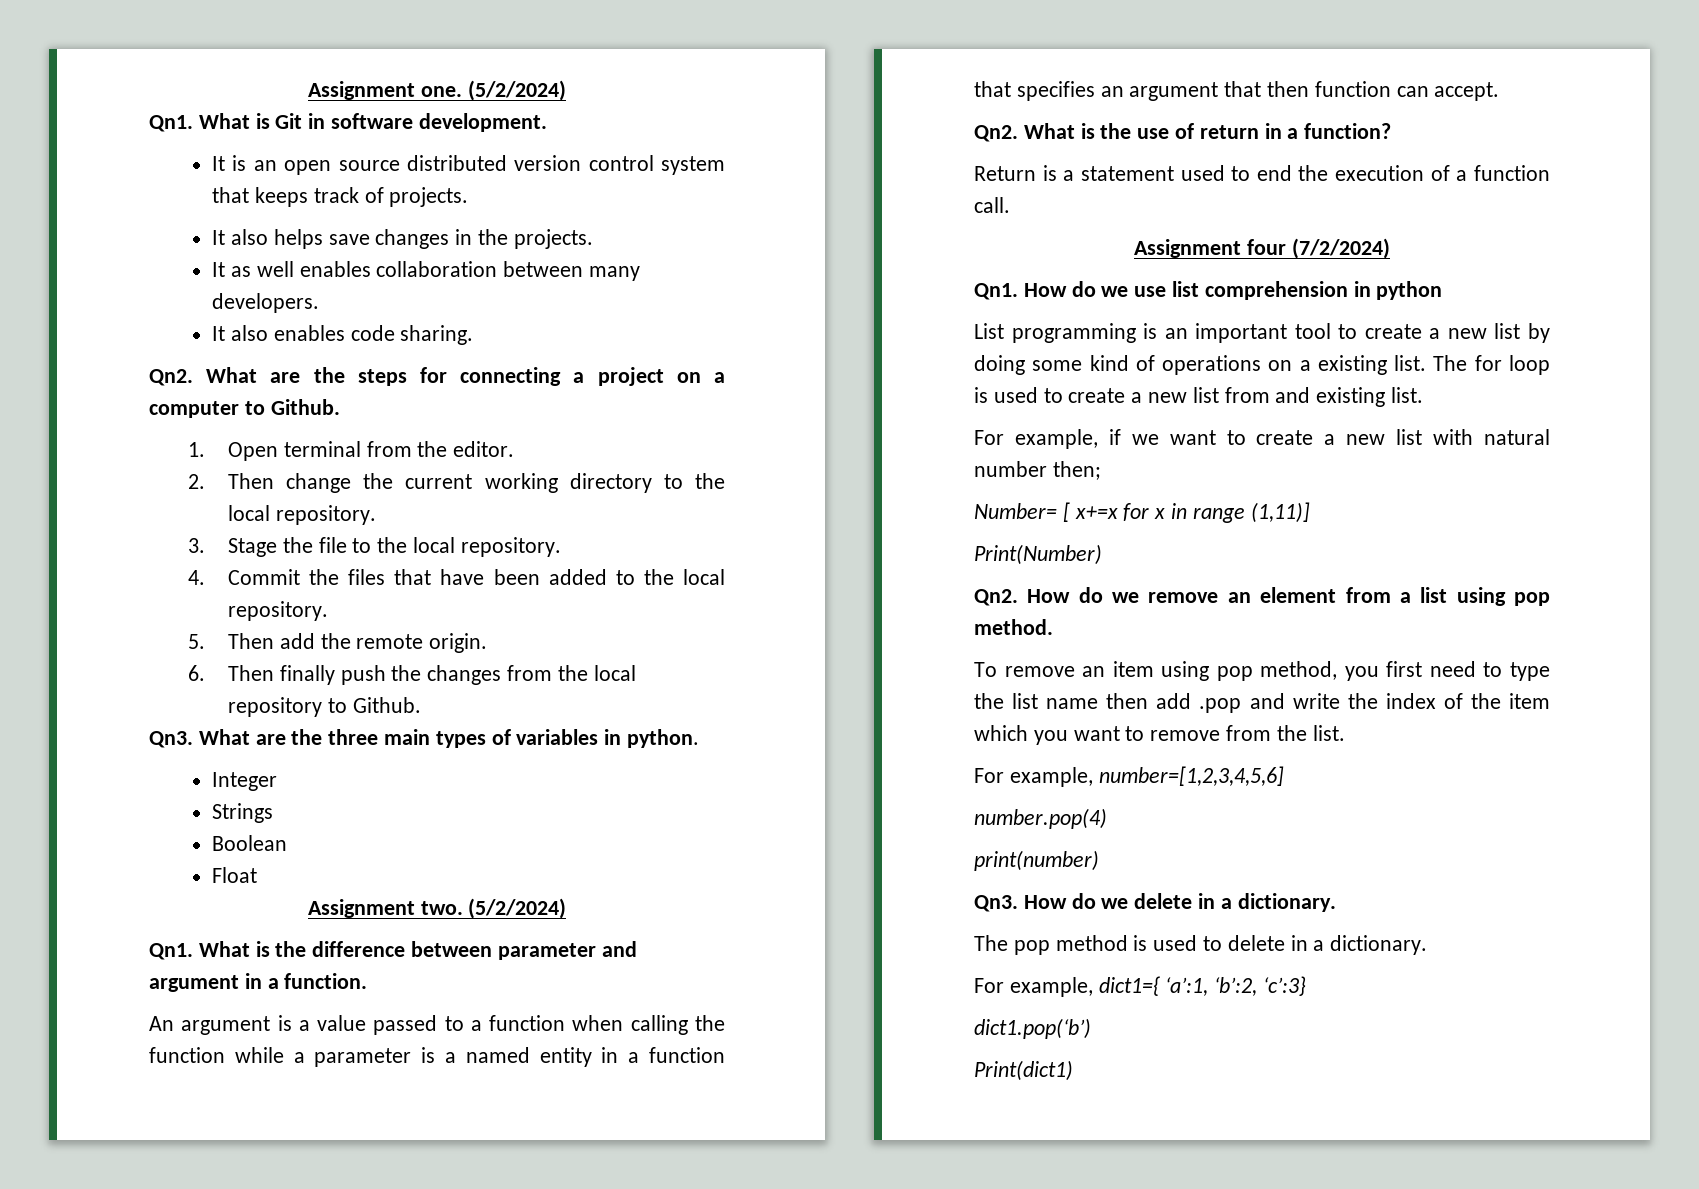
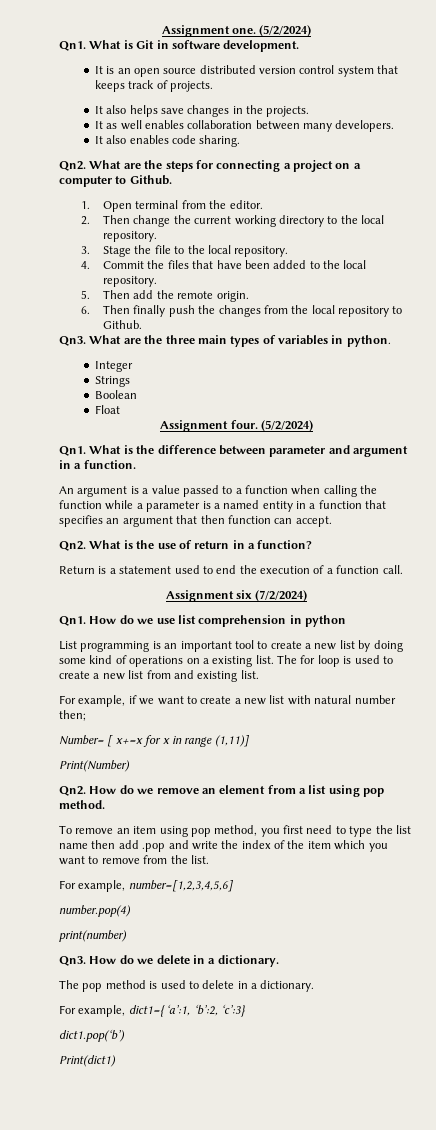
[420,901,463,915] two. -> [230,420,258,429] four.
[1247,239,1286,255] four -> [236,590,252,599] six

